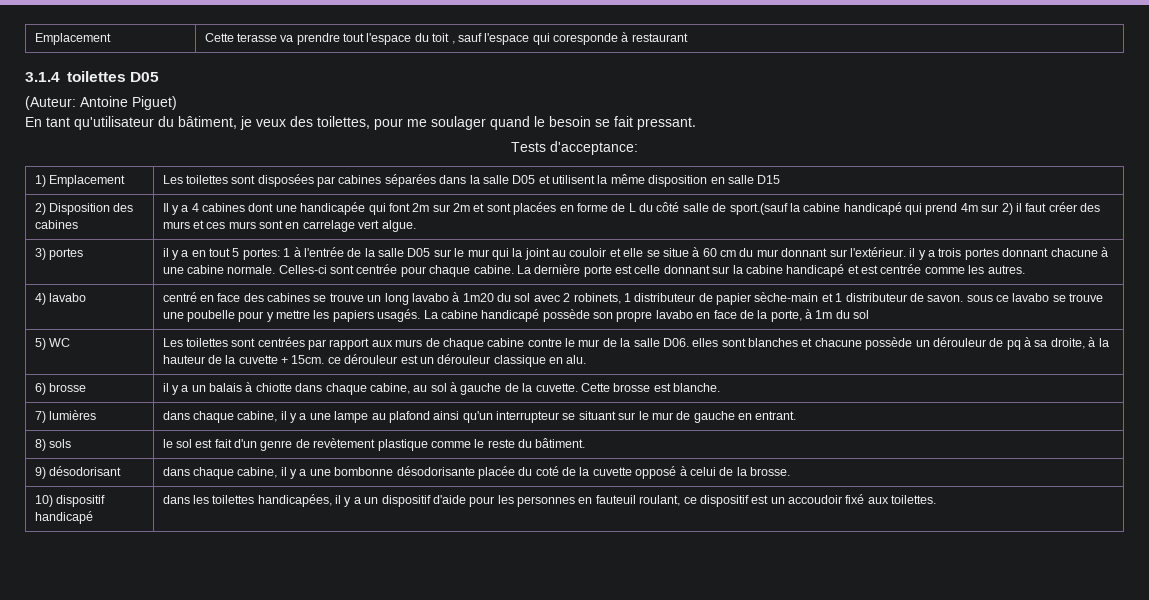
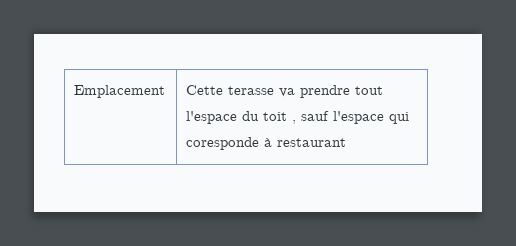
[25,71,160,82] [25,96,177,110] [25,116,696,130] [511,141,638,155] [34,175,125,187] [162,174,781,187] [34,203,134,215] [34,220,78,229] [162,202,1101,215] [162,220,416,232] [34,248,83,260] [162,247,1108,260] [162,264,1025,277] [34,293,86,305] [162,292,1104,305] [162,309,870,322] [34,338,70,350] [162,337,1109,350] [162,354,587,367] [34,383,86,395] [162,382,721,395] [34,410,96,423] [162,411,797,423] [34,439,71,451] [162,438,586,451] [34,466,121,479] [162,466,791,479] [34,495,105,507] [34,511,93,524] [162,494,937,507] // 3.1.4 toilettes D05 // (Auteur: Antoine Piguet) // En tant qu'utilisateur du bâtiment, je veux des toilettes, pour me soulager quand le besoin se fait pressant. // Tests d'acceptance: // 1) Emplacement | Les toilettes sont disposées par cabines séparées dans la salle D05 et utilisent la même disposition en salle D15 // 2) Disposition des cabines | Il y a 4 cabines dont une handicapée qui font 2m sur 2m et sont placées en forme de L du côté salle de sport.(sauf la cabine handicapé qui prend 4m sur 2) il faut créer des murs et ces murs sont en carrelage vert algue. // 3) portes | il y a en tout 5 portes: 1 à l'entrée de la salle D05 sur le mur qui la joint au couloir et elle se situe à 60 cm du mur donnant sur l'extérieur. il y a trois portes donnant chacune à une cabine normale. Celles-ci sont centrée pour chaque cabine. La dernière porte est celle donnant sur la cabine handicapé et est centrée comme les autres. // 4) lavabo | centré en face des cabines se trouve un long lavabo à 1m20 du sol avec 2 robinets, 1 distributeur de papier sèche-main et 1 distributeur de savon. sous ce lavabo se trouve une poubelle pour y mettre les papiers usagés. La cabine handicapé possède son propre lavabo en face de la porte, à 1m du sol // 5) WC | Les toilettes sont centrées par rapport aux murs de chaque cabine contre le mur de la salle D06. elles sont blanches et chacune possède un dérouleur de pq à sa droite, à la hauteur de la cuvette + 15cm. ce dérouleur est un dérouleur classique en alu. // 6) brosse | il y a un balais à chiotte dans chaque cabine, au sol à gauche de la cuvette. Cette brosse est blanche. // 7) lumières | dans chaque cabine, il y a une lampe au plafond ainsi qu'un interrupteur se situant sur le mur de gauche en entrant. // 8) sols | le sol est fait d'un genre de revètement plastique comme le reste du bâtiment. // 9) désodorisant | dans chaque cabine, il y a une bombonne désodorisante placée du coté de la cuvette opposé à celui de la brosse. // 10) dispositif handicapé | dans les toilettes handicapées, il y a un dispositif d'aide pour les personnes en fauteuil roulant, ce dispositif est un accoudoir fixé aux toilettes. -> (347, 142) none

